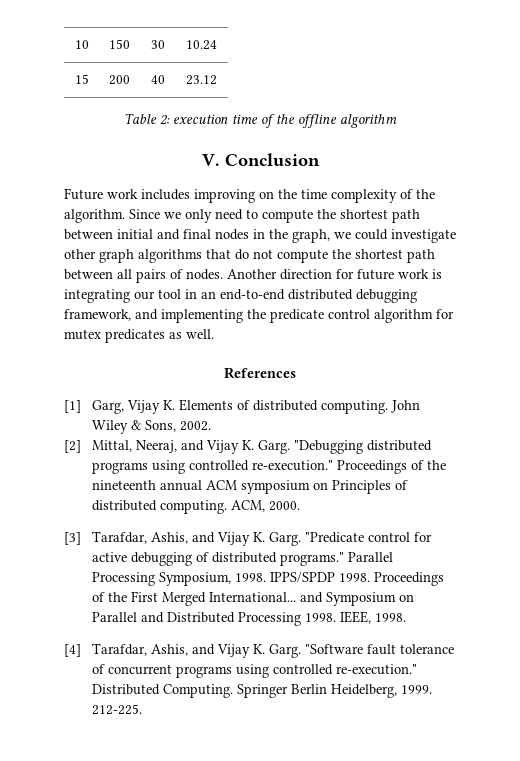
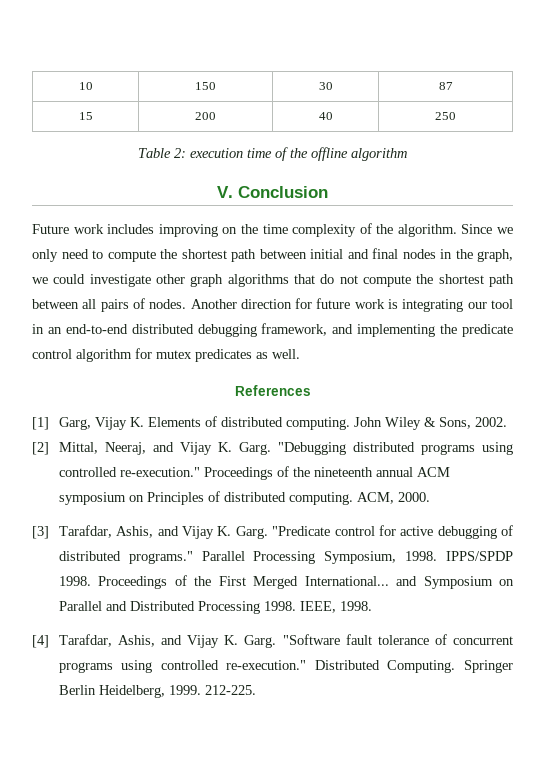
[186,40,217,50] 10.24 -> [438,82,453,90] 87
[186,75,217,85] 23.12 -> [435,112,456,120] 250

